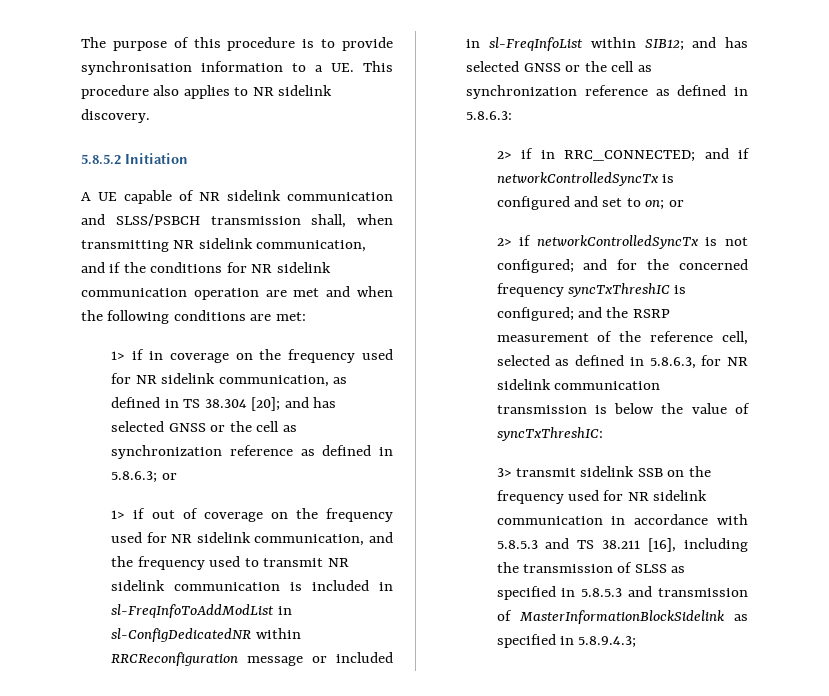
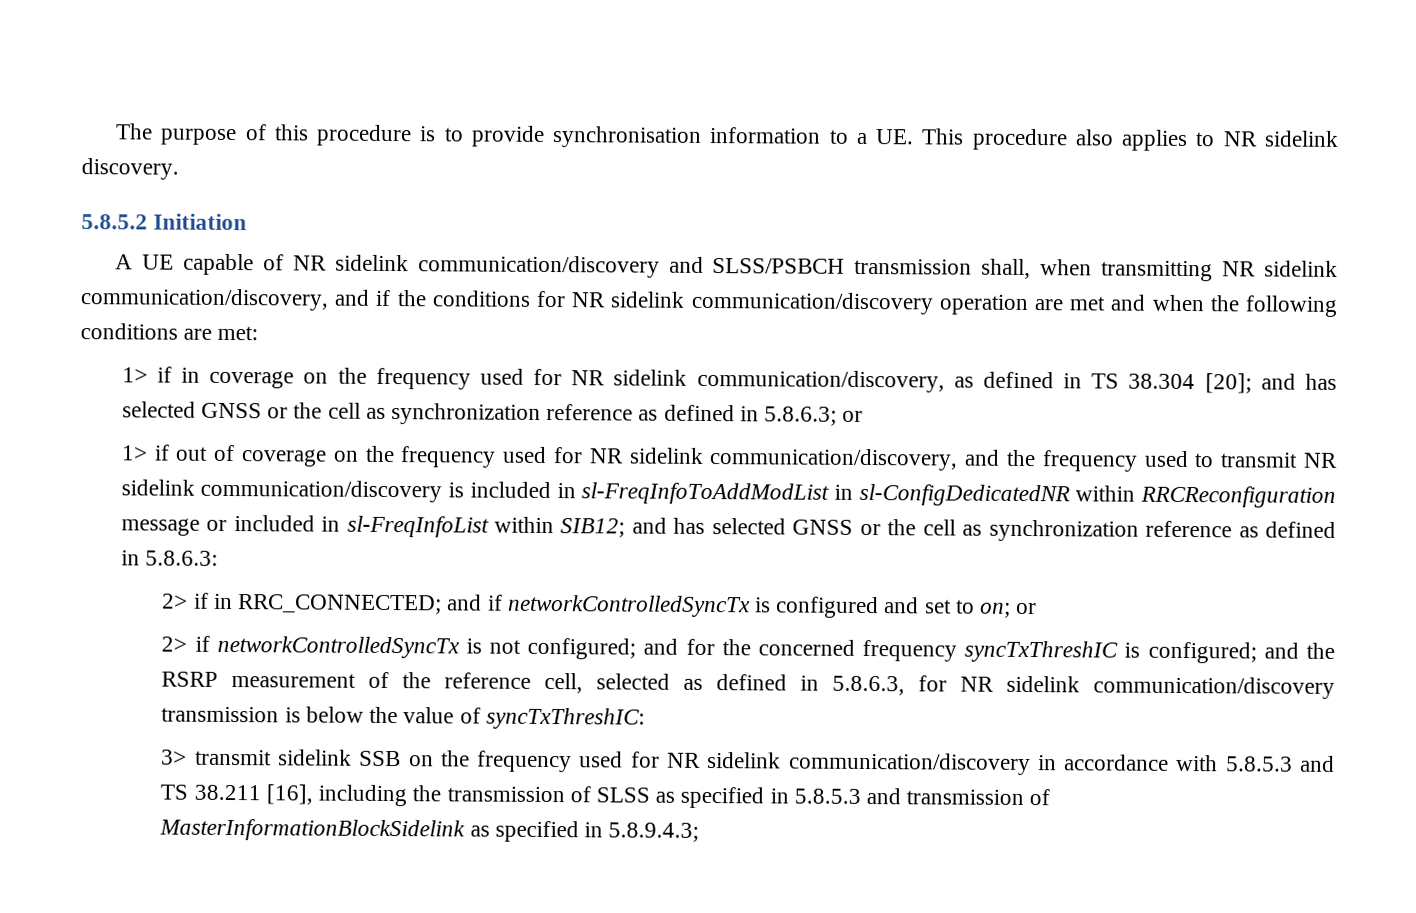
[287,192,393,201] communication -> [417,255,660,278] communication/discovery
[256,240,367,252] communication, -> [80,288,329,311] communication/discovery,
[81,288,187,297] communication -> [690,291,934,315] communication/discovery
[218,375,329,387] communication, -> [696,369,945,393] communication/discovery,
[254,534,365,546] communication, -> [709,448,959,471] communication/discovery,
[174,582,281,591] communication -> [200,479,443,503] communication/discovery
[554,381,661,390] communication -> [1093,676,1335,699] communication/discovery
[496,516,603,525] communication -> [788,752,1031,776] communication/discovery

